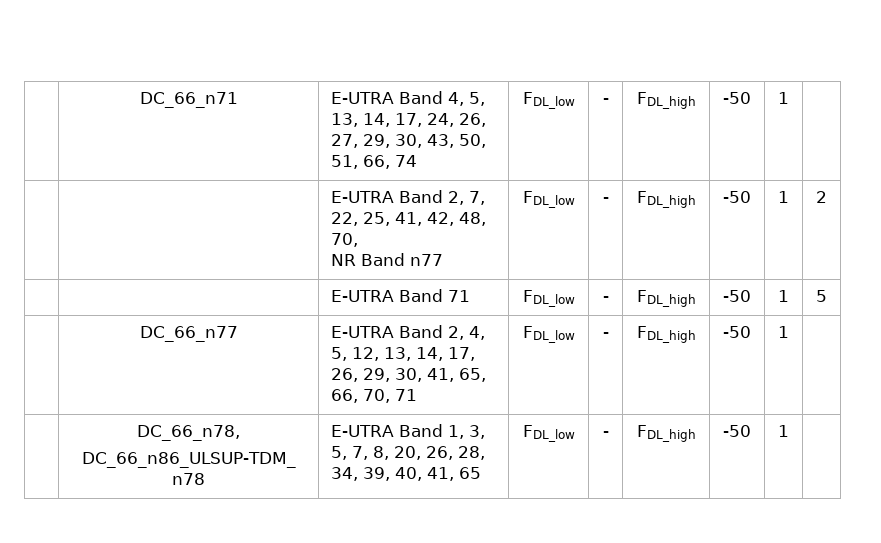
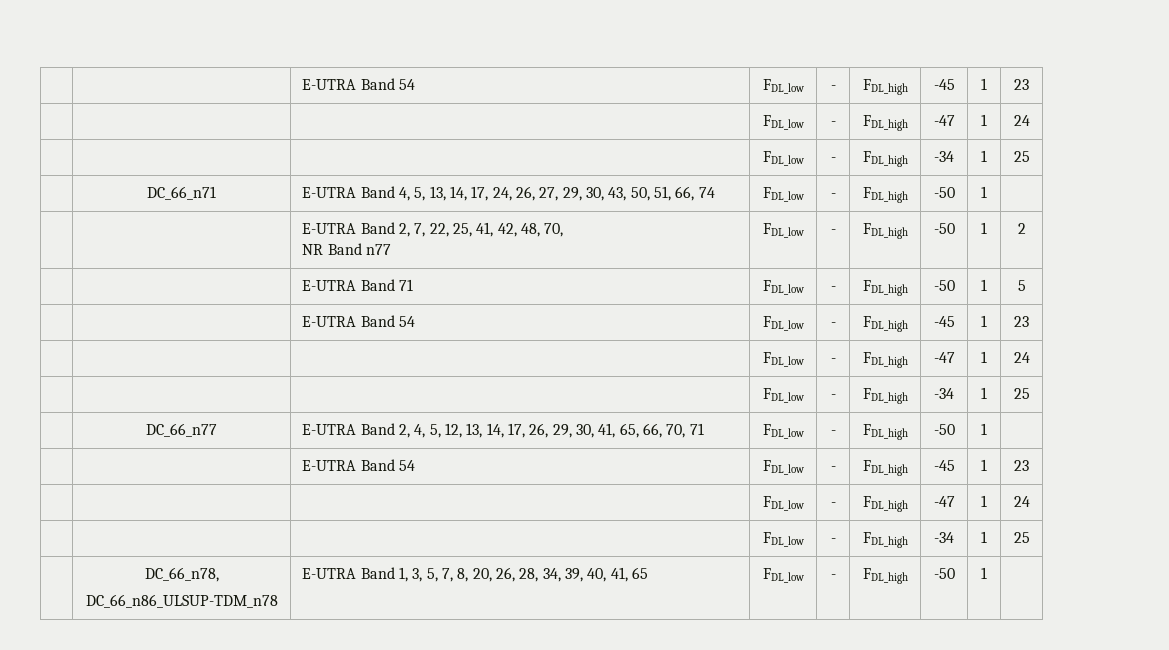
(139, 100) | -> [302,78,416,90] [762,79,804,94] [830,85,836,90] [862,79,908,95] [933,79,955,90] [981,78,987,90] [1014,79,1029,90] [762,115,804,130] [830,121,836,126] [862,115,908,131] [933,115,955,126] [981,114,987,126] [1013,115,1030,126] [762,151,804,166] [830,157,836,162] [862,151,908,167] [934,151,954,162] [981,150,987,162] [1013,151,1030,162] | | E-UTRA Band 54 | FDL_low | - | FDL_high | -45 | 1 | 23 // | | | FDL_low | - | FDL_high | -47 | 1 | 24 // | | | FDL_low | - | FDL_high | -34 | 1 | 25 // |
(827, 296) none -> [302,315,416,327] [762,316,804,331] [830,322,836,327] [862,316,908,332] [933,316,955,327] [981,315,987,327] [1014,316,1029,327] [762,352,804,367] [830,358,836,363] [862,352,908,368] [933,352,955,363] [981,351,987,363] [1013,352,1030,363] [762,388,804,403] [830,394,836,399] [862,388,908,404] [934,388,954,399] [981,387,987,399] [1013,388,1030,399] // | | E-UTRA Band 54 | FDL_low | - | FDL_high | -45 | 1 | 23 // | | | FDL_low | - | FDL_high | -47 | 1 | 24 // | | | FDL_low | - | FDL_high | -34 | 1 | 25
(789, 332) none -> [302,459,416,471] [762,460,804,475] [830,466,836,471] [862,460,908,476] [933,460,955,471] [981,459,987,471] [1014,460,1029,471] [762,496,804,511] [830,502,836,507] [862,496,908,512] [933,496,955,507] [981,495,987,507] [1013,496,1030,507] [762,532,804,547] [830,538,836,543] [862,532,908,548] [934,532,954,543] [981,531,987,543] [1013,532,1030,543] // | | E-UTRA Band 54 | FDL_low | - | FDL_high | -45 | 1 | 23 // | | | FDL_low | - | FDL_high | -47 | 1 | 24 // | | | FDL_low | - | FDL_high | -34 | 1 | 25

